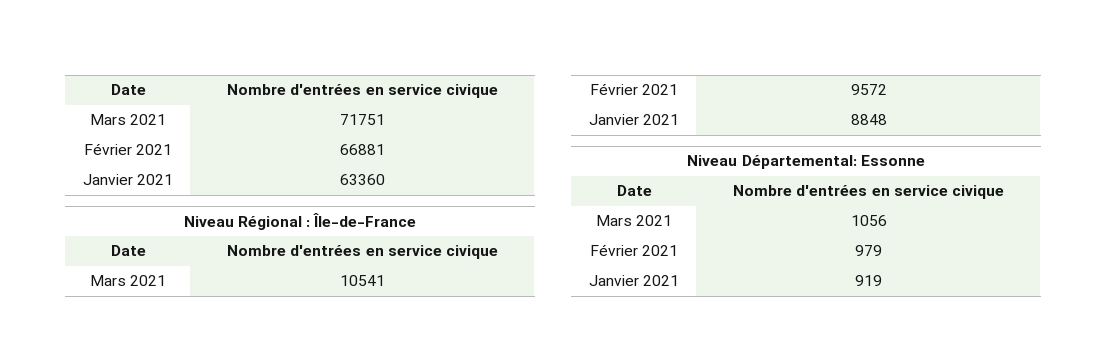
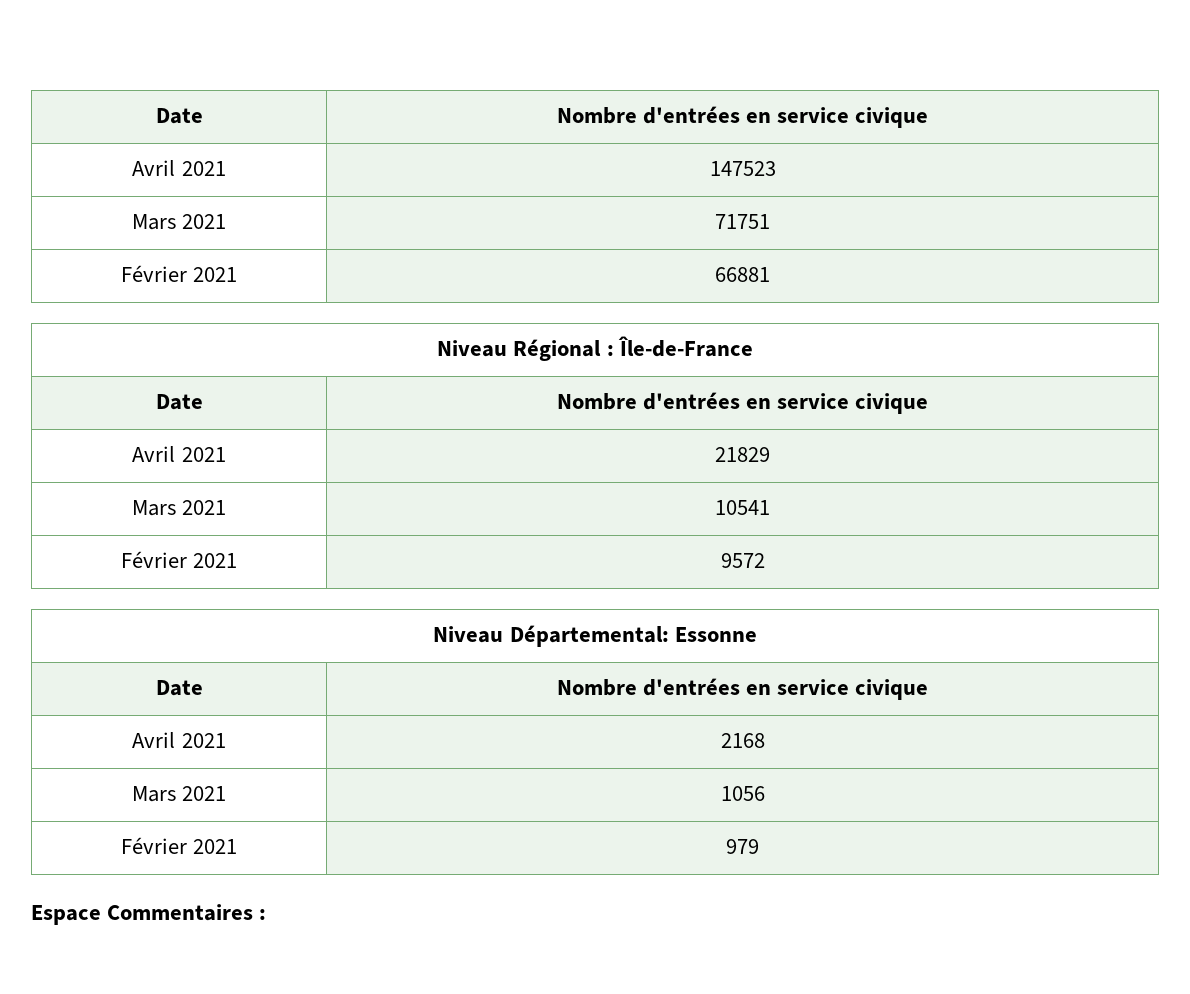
[110,84,146,95] [227,84,498,98] Date | Nombre d'entrées en service civique -> [155,108,203,124] [556,106,929,128] [132,160,226,176] [709,161,776,176] Date | Nombre d'entrées en service civique // Avril 2021 | 147523
[82,174,174,185] [340,174,385,185] // Janvier 2021 | 63360 -> (770, 274) none
(498, 252) none -> [132,446,226,462] [715,447,770,462] // Avril 2021 | 21829
[588,114,680,125] [850,114,887,125] // Janvier 2021 | 8848 -> (765, 560) none
(1004, 192) none -> [132,732,226,748] [720,733,765,748] // Avril 2021 | 2168
[588,275,680,286] [855,275,882,286] // Janvier 2021 | 919 -> [31,904,267,925] // Espace Commentaires :

